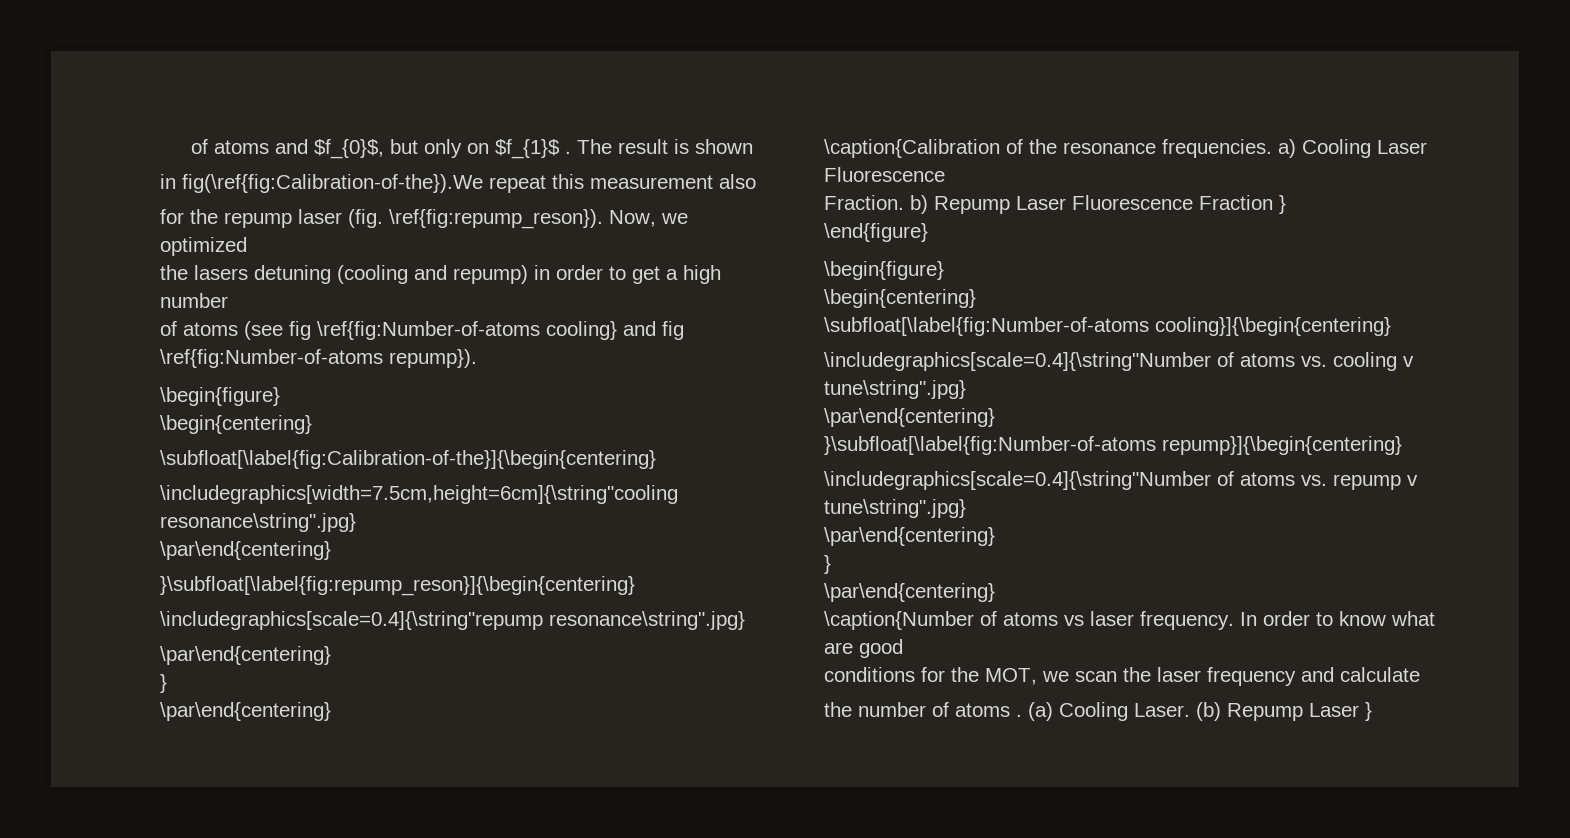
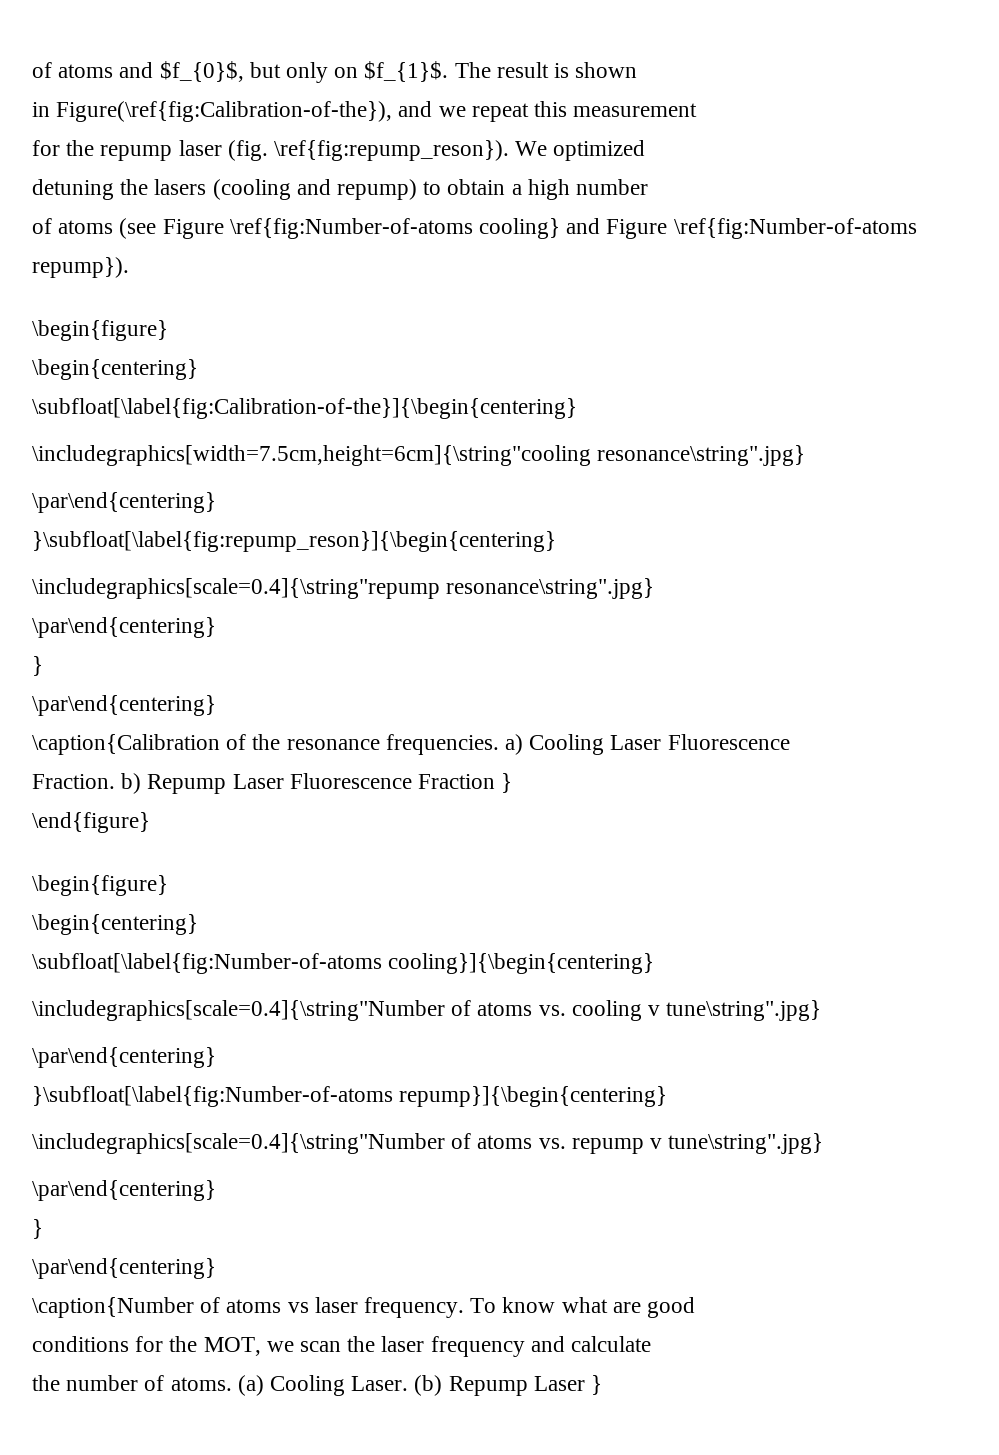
[495,139,572,159] $f_{1}$ . -> [364,61,449,82] $f_{1}$.
[182,174,483,193] fig(\ref{fig:Calibration-of-the}).We -> [56,101,466,122] Figure(\ref{fig:Calibration-of-the}), and we
[719,174,756,189] also -> (698, 110) none
[609,210,688,227] Now, we -> [515,141,548,156] We
(247, 246) none -> [32,179,114,200] detuning
[254,265,331,284] detuning -> (207, 187) none
[534,265,660,284] in order to get -> [423,179,506,195] to obtain
[289,321,311,340] fig -> [162,219,224,239] Figure
[662,321,684,340] fig -> [606,219,668,239] Figure
[1240,611,1333,626] In order to -> [470,1298,497,1313] To
[955,703,1022,717] atoms . -> [170,1377,232,1391] atoms.

